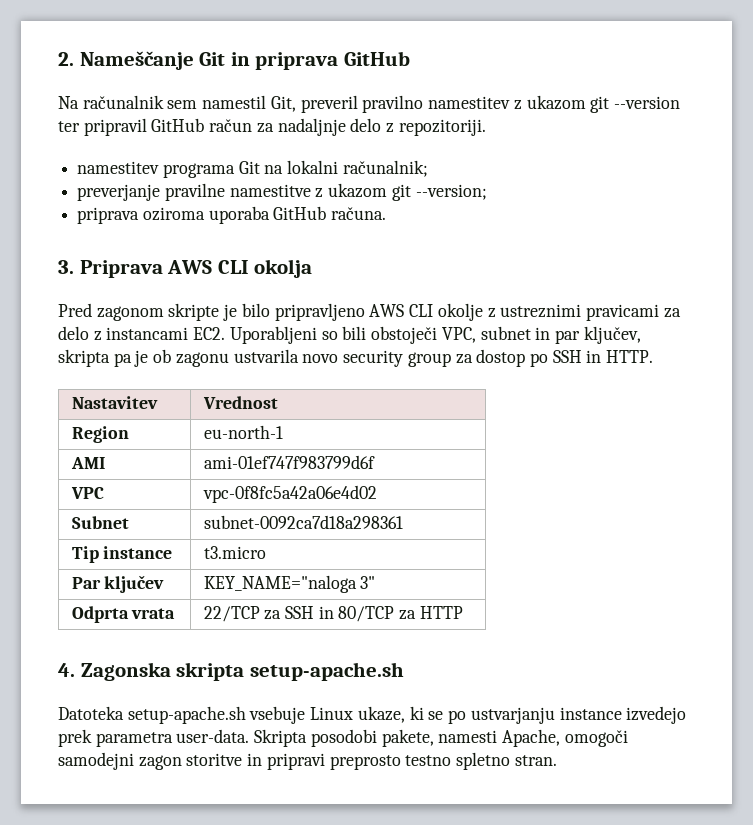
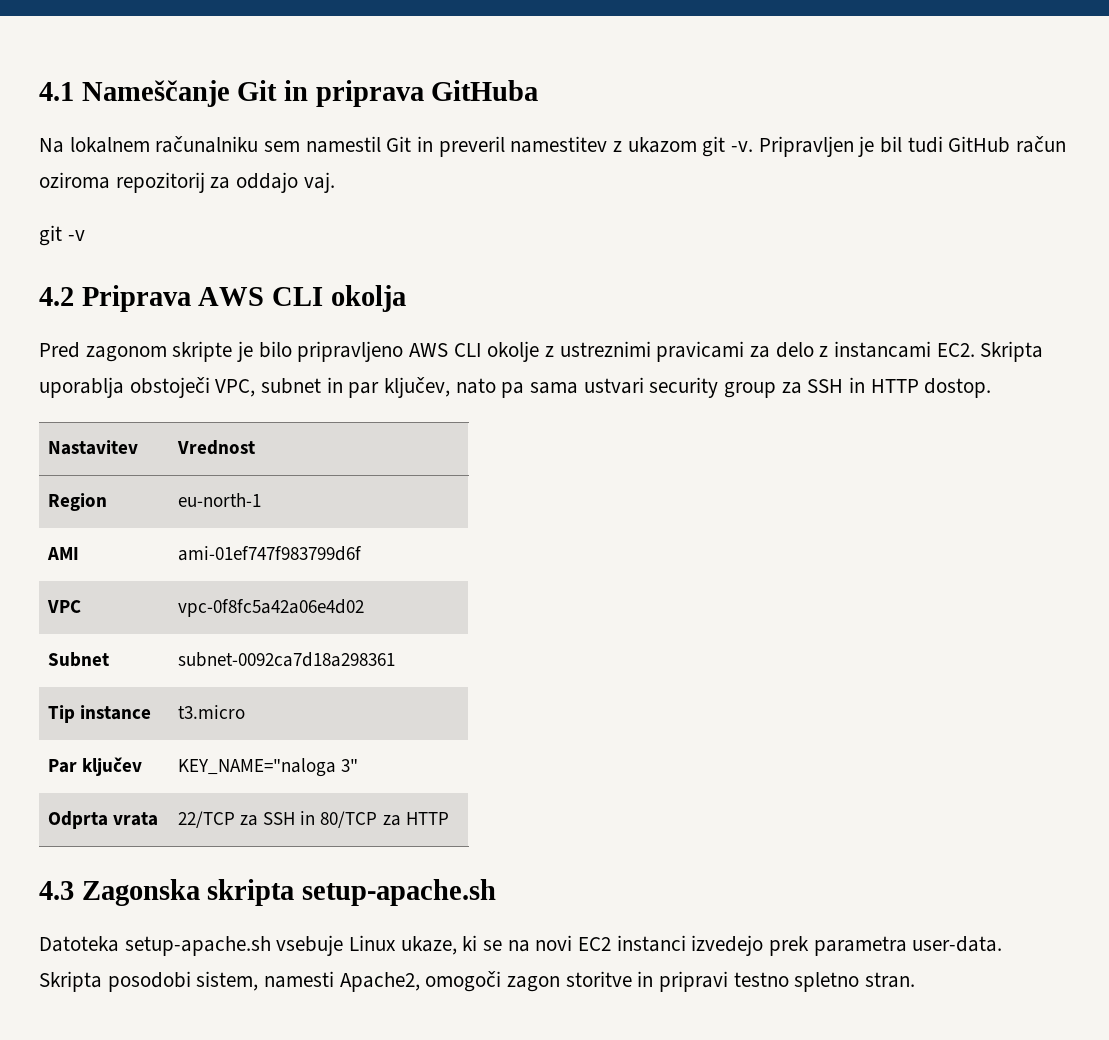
[58,52,74,66] 2. -> [39,82,74,101] 4.1
[343,51,410,66] GitHub -> [431,80,539,101] GitHuba
[82,95,680,113] [58,118,486,136] [77,160,428,178] [77,183,487,201] [77,206,387,224] [58,260,74,274] računalnik sem namestil Git, preveril pravilno namestitev z ukazom git --version ter pripravil GitHub račun za nadaljnje delo z repozitoriji. // namestitev programa Git na lokalni računalnik; // preverjanje pravilne namestitve z ukazom git --version; // priprava oziroma uporaba GitHub računa. // 3. -> [69,136,1067,157] [39,172,335,193] [39,225,85,246] [39,287,74,306] lokalnem računalniku sem namestil Git in preveril namestitev z ukazom git -v. Pripravljen je bil tudi GitHub račun oziroma repozitorij za oddajo vaj. // git -v // 4.2
[229,326,367,344] Uporabljeni so bili -> [980,341,1044,362] [39,377,124,398] Skripta uporablja
[58,349,654,367] skripta pa je ob zagonu ustvarila novo security group za dostop po SSH in HTTP. -> [455,377,992,398] nato pa sama ustvari security group za SSH in HTTP dostop.
[58,663,75,677] 4. -> [39,881,74,900] 4.3
[448,707,622,724] po ustvarjanju instance -> [507,935,686,952] na novi EC2 instanci
[381,729,628,747] [58,752,134,770] pakete, namesti Apache, omogoči samodejni -> [196,971,502,992] sistem, namesti Apache2, omogoči
[329,755,401,770] preprosto -> (729, 981) none

